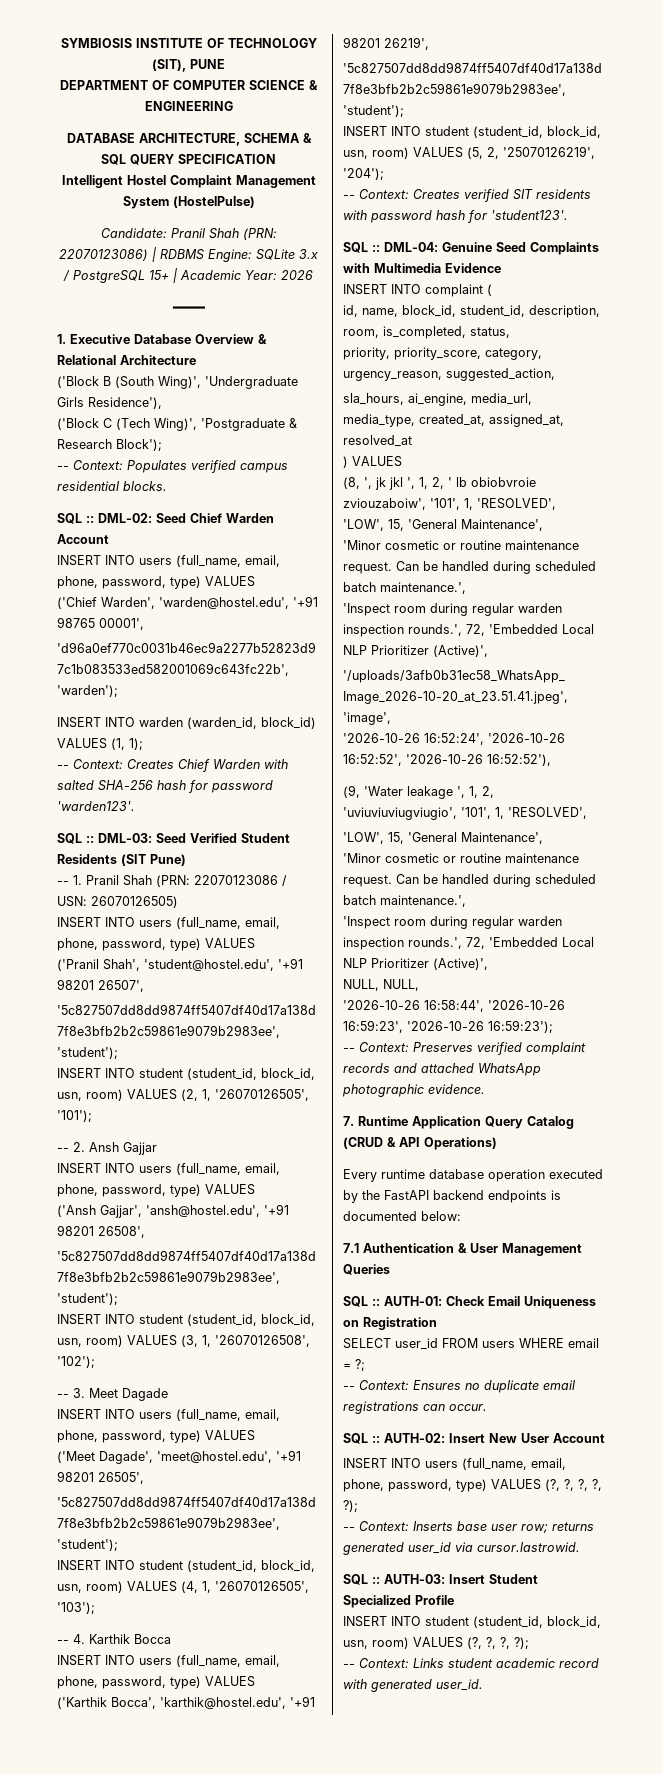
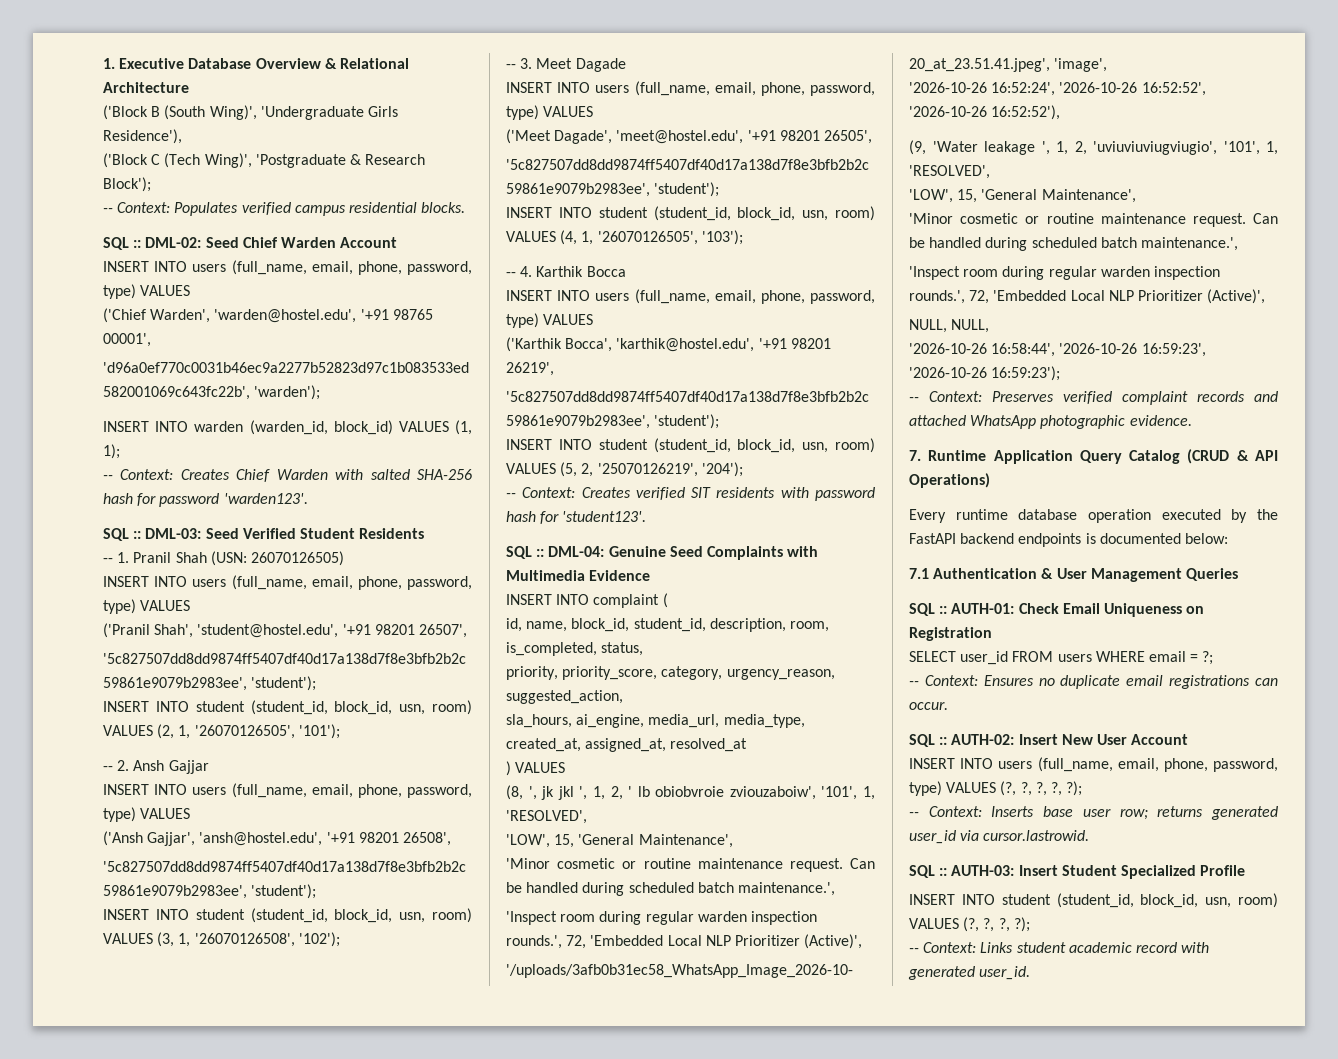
[60,38,317,48] [152,59,225,72] [60,80,318,90] [144,101,233,111] [66,133,312,146] [101,154,276,165] [61,175,316,188] [122,196,255,209] [100,228,277,240] [59,247,318,262] [63,268,313,283] [171,306,205,312] SYMBIOSIS INSTITUTE OF TECHNOLOGY (SIT), PUNE // DEPARTMENT OF COMPUTER SCIENCE & ENGINEERING // DATABASE ARCHITECTURE, SCHEMA & SQL QUERY SPECIFICATION // Intelligent Hostel Complaint Management System (HostelPulse) // Candidate: Pranil Shah (PRN: 22070123086) | RDBMS Engine: SQLite 3.x / PostgreSQL 15+ | Academic Year: 2026 // ━━━━ // -> (103, 63) none
[121,854,186,866] (SIT Pune) -> (425, 533) none
[156,875,287,887] [57,896,87,907] (PRN: 22070123086 / USN: -> [210,551,247,566] (USN:

